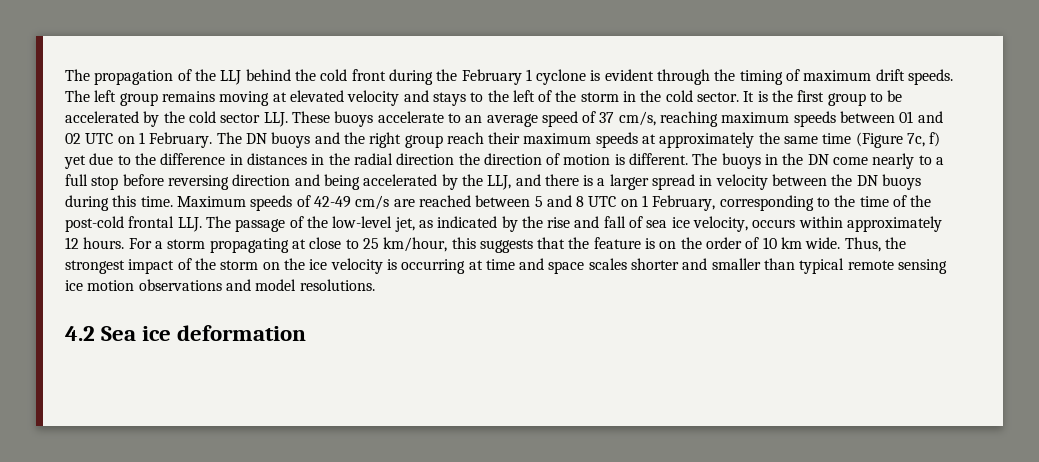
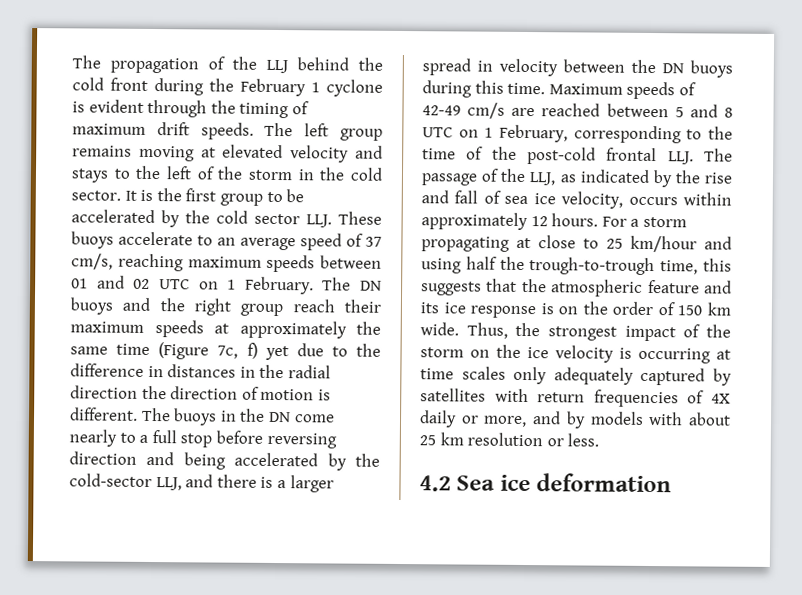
(483, 180) none -> [69,473,152,488] cold-sector
[332,216,415,232] low-level jet, -> [529,172,557,186] LLJ,
[383,237,641,253] km/hour, this suggests that the feature -> [630,235,732,253] [421,256,732,276] [421,278,732,297] [420,302,537,319] km/hour and using half the trough-to-trough time, this suggests that the atmospheric feature and its ice response
[762,237,777,249] 10 -> [677,305,703,316] 150
[519,258,948,274] [65,279,375,291] and space scales shorter and smaller than typical remote sensing ice motion observations and model resolutions. -> [461,366,732,386] [420,388,731,408] [419,410,731,429] [419,432,600,447] scales only adequately captured by satellites with return frequencies of 4X daily or more, and by models with about 25 km resolution or less.

